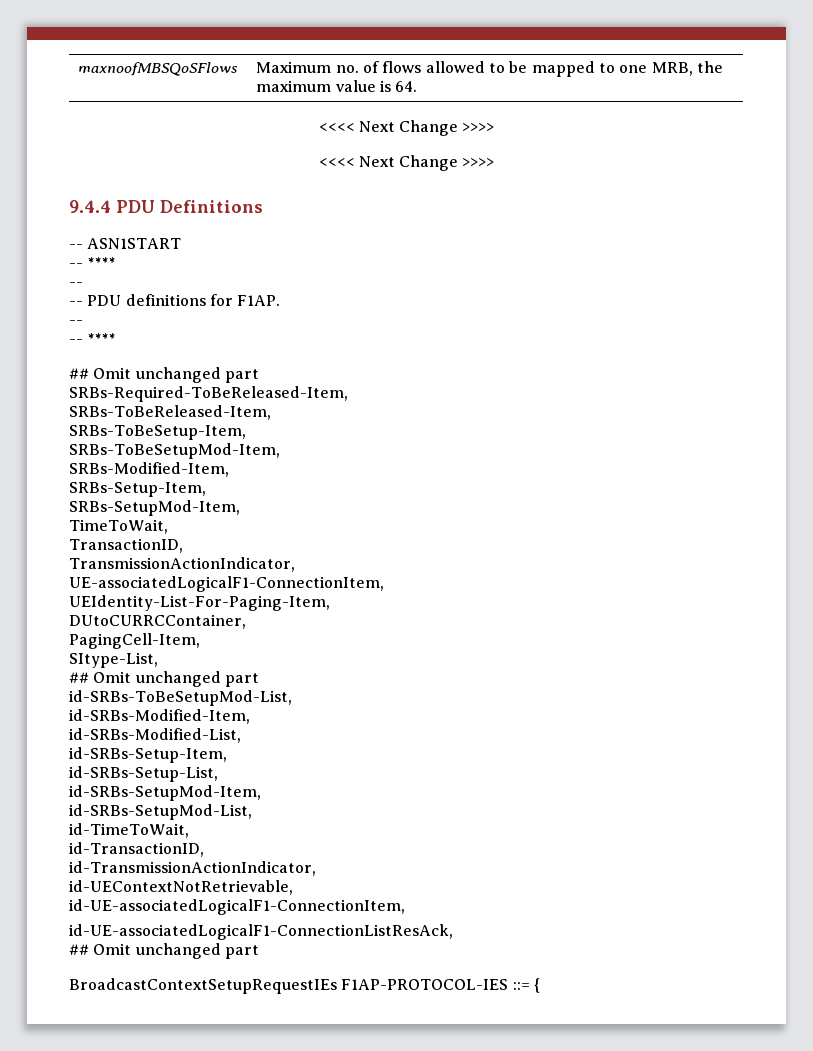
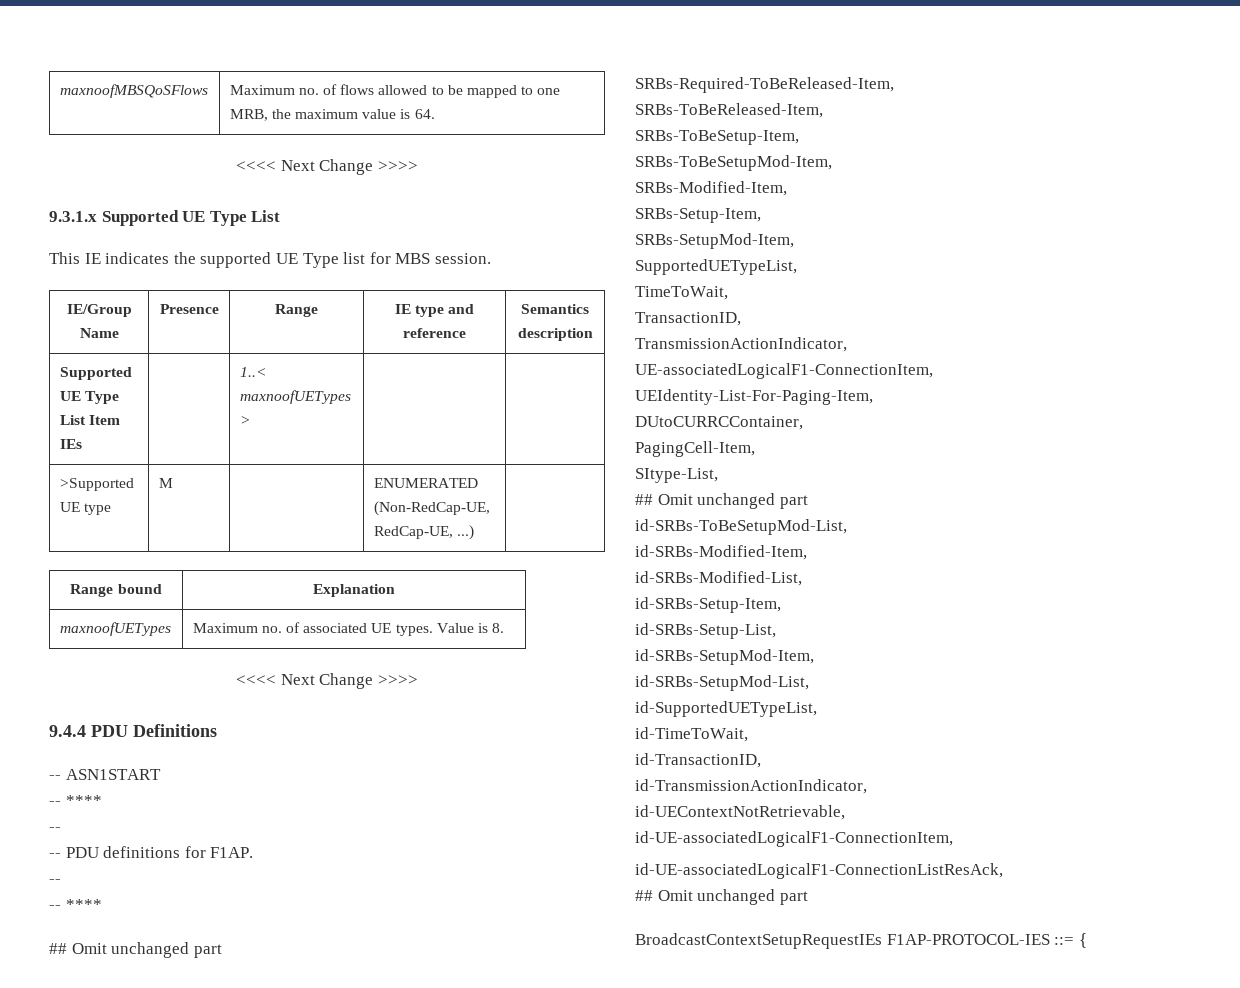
(495, 127) none -> [49,210,281,226] [49,252,491,268] [66,304,132,317] [79,328,119,338] [159,304,219,314] [275,304,318,317] [394,304,475,317] [403,328,466,338] [521,304,589,314] [517,328,593,341] [59,367,132,380] [59,391,119,404] [59,415,120,425] [59,439,82,449] [239,367,266,377] [239,390,351,404] [239,416,250,425] [59,478,134,491] [59,502,111,515] [158,478,173,488] [373,478,478,488] [373,501,490,516] [373,525,474,540] [70,584,162,597] [313,584,395,597] [59,622,171,636] [192,622,505,636] // 9.3.1.x Supported UE Type List // This IE indicates the supported UE Type list for MBS session. // IE/Group Name | Presence | Range | IE type and reference | Semantics description // Supported UE Type List Item IEs | | 1..< maxnoofUETypes > | | // >Supported UE type | M | | ENUMERATED (Non-RedCap-UE, RedCap-UE, ...) | // Range bound | Explanation // maxnoofUETypes | Maximum no. of associated UE types. Value is 8.
(240, 508) none -> [635,259,797,275] // SupportedUETypeList,
(252, 812) none -> [635,701,817,717] // id-SupportedUETypeList,

